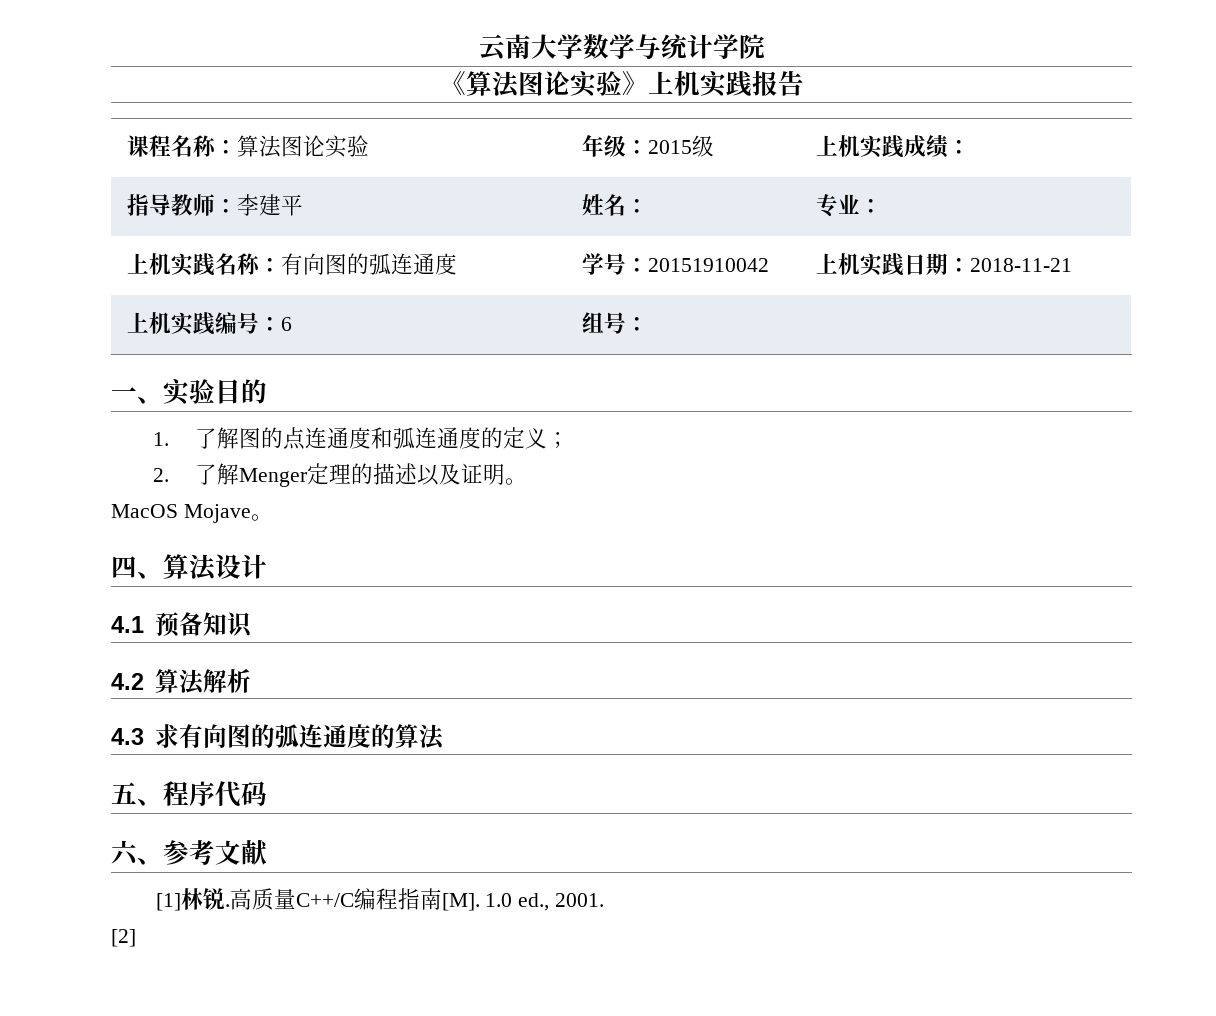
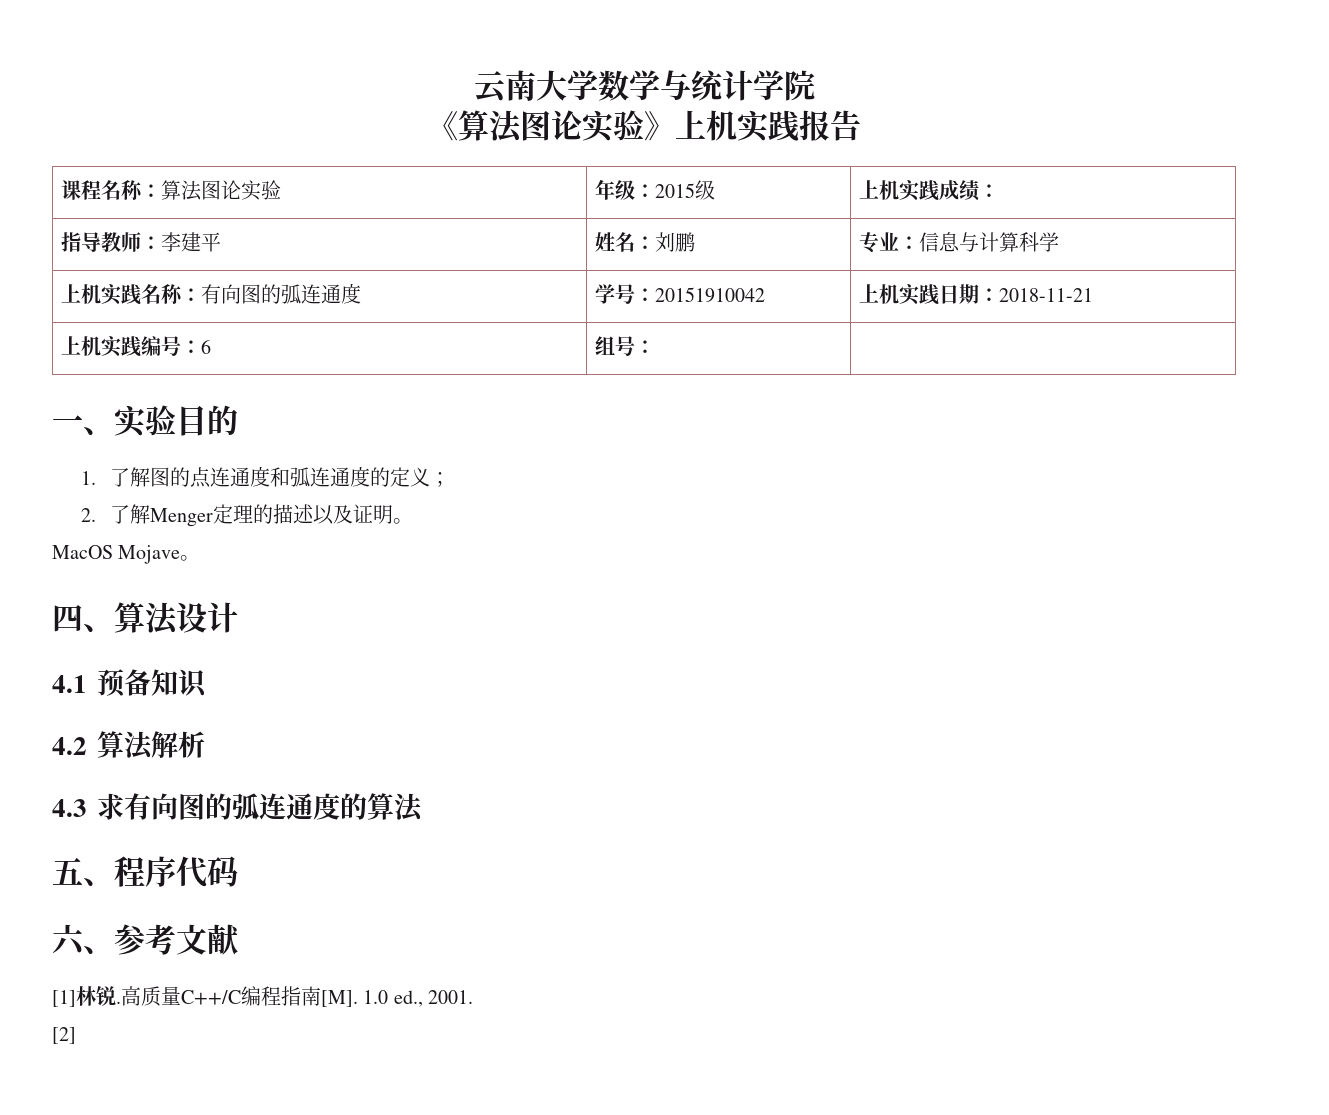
(648, 206) none -> [654,232,695,252] 刘鹏
(882, 206) none -> [918,232,1059,252] 信息与计算科学

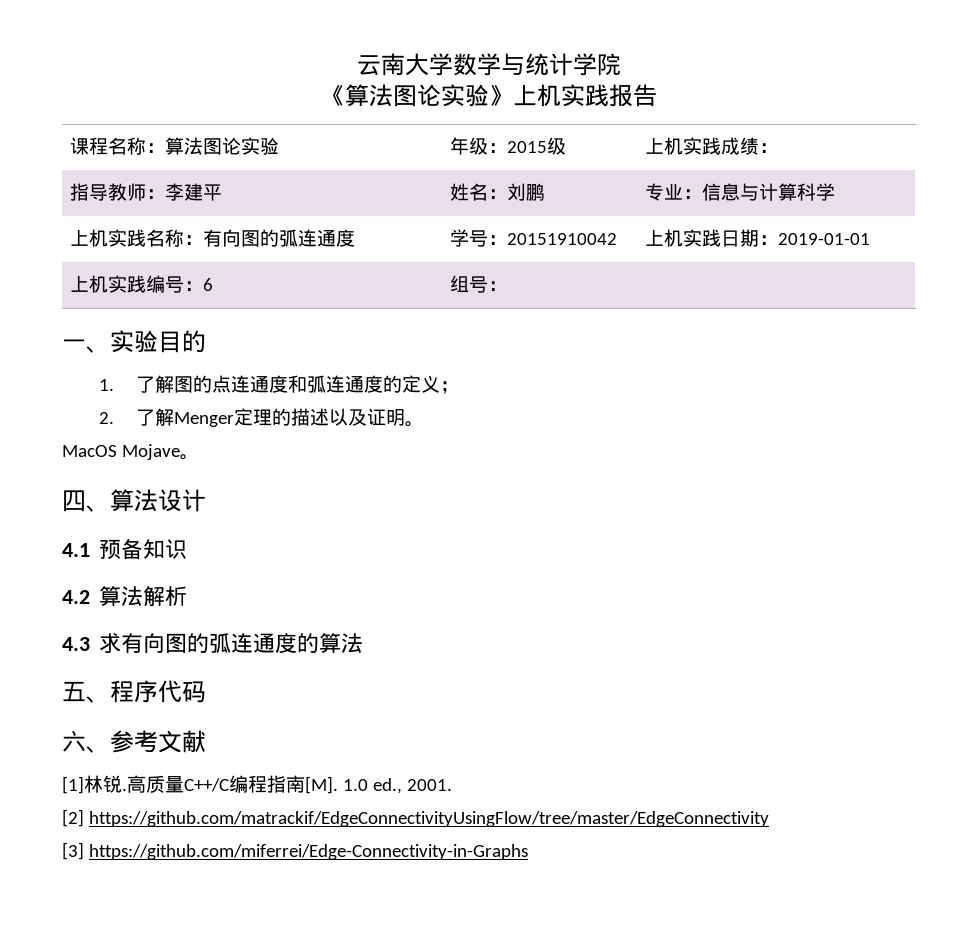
[998,288,1093,302] 2018-11-21 -> [777,233,870,245] 2019-01-01
(76, 1035) none -> [88,811,769,827] [62,842,528,860] https://github.com/matrackif/EdgeConnectivityUsingFlow/tree/master/EdgeConnectivity // [3] https://github.com/miferrei/Edge-Connectivity-in-Graphs

